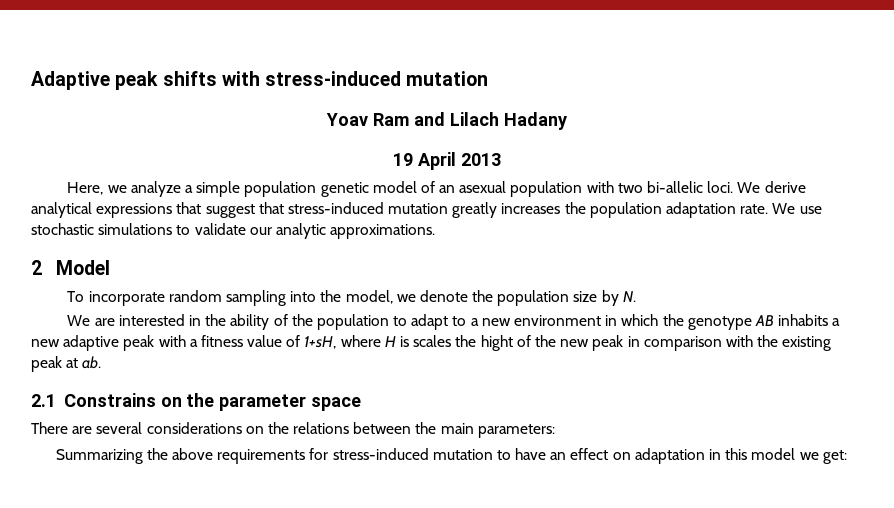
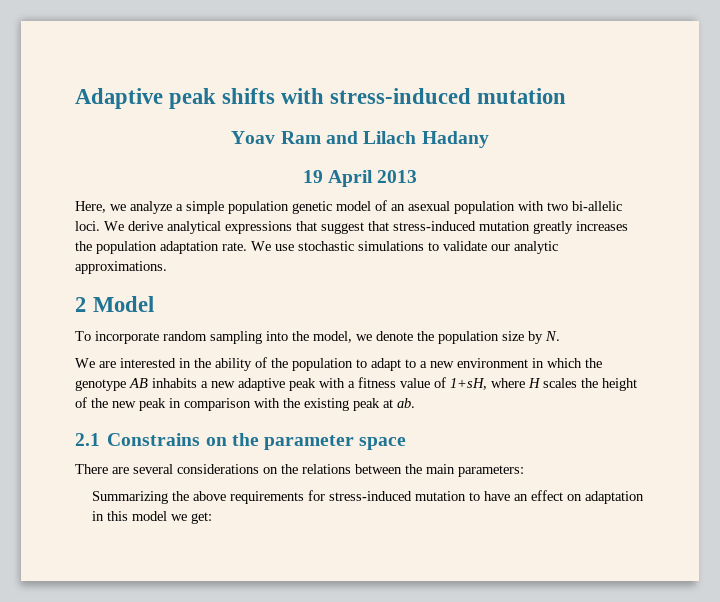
[400,336,410,347] is -> (541, 383) none
[480,335,513,351] hight -> [602,378,637,391] height

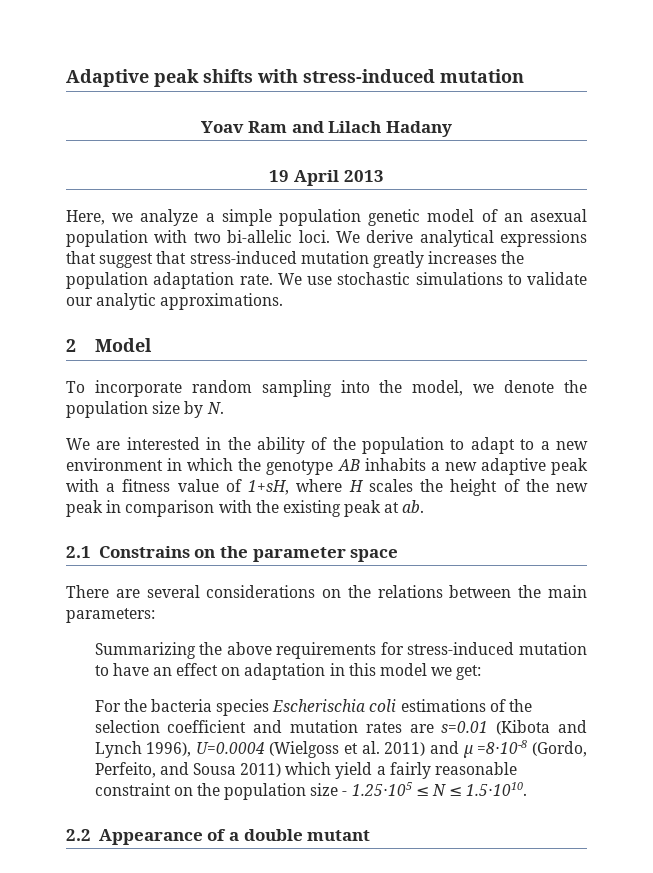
(212, 518) none -> [94,699,532,716] [94,720,587,735] [94,740,588,758] [94,762,517,779] [94,782,528,800] [66,829,371,845] // For the bacteria species Escherischia coli estimations of the selection coefficient and mutation rates are s=0.01 (Kibota and Lynch 1996), U=0.0004 (Wielgoss et al. 2011) and µ =8⋅10-8 (Gordo, Perfeito, and Sousa 2011) which yield a fairly reasonable constraint on the population size - 1.25⋅105 ≤ N ≤ 1.5⋅1010. // 2.2 Appearance of a double mutant

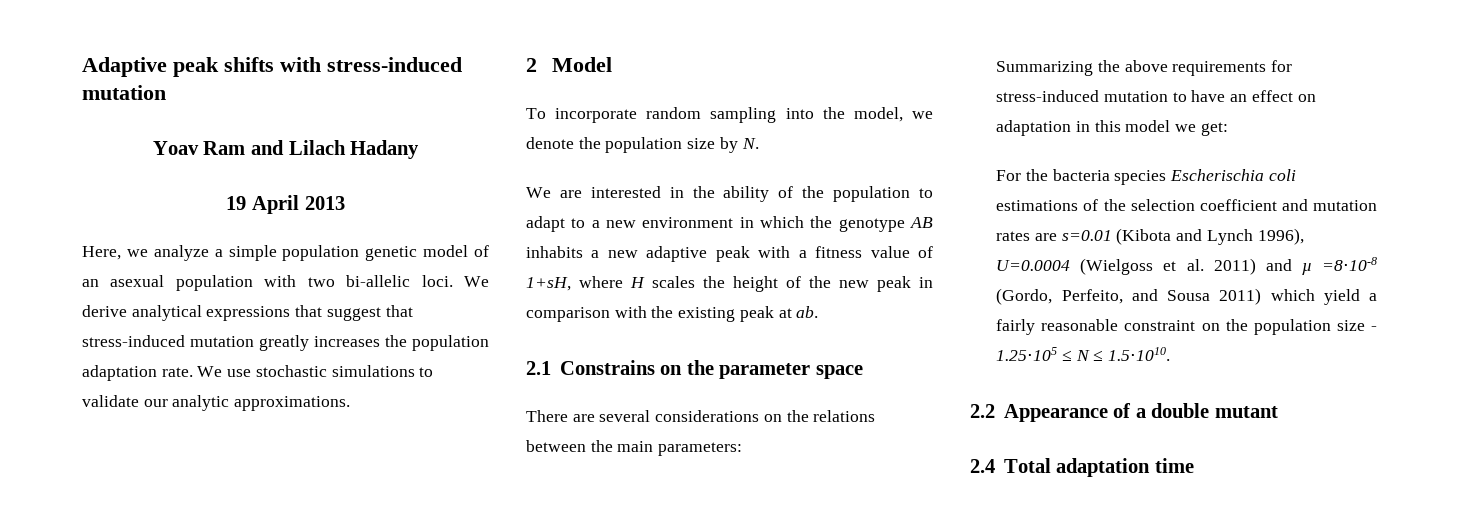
(371, 835) none -> [970,458,1194,477] // 2.4 Total adaptation time

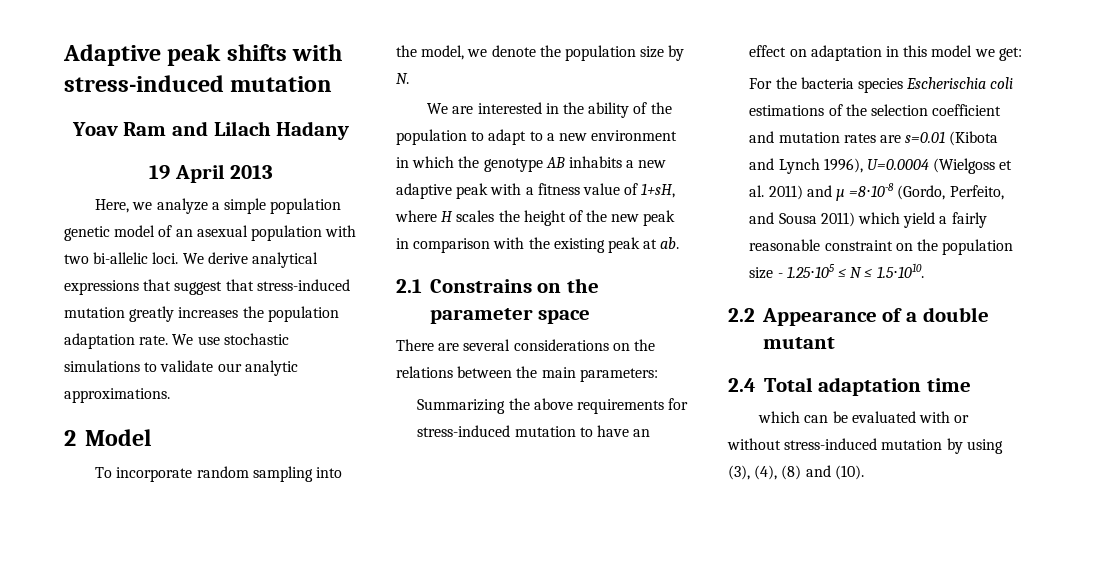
(1194, 465) none -> [758,411,970,423] [727,438,1003,454] [728,465,864,480] // which can be evaluated with or without stress-induced mutation by using (3), (4), (8) and (10).

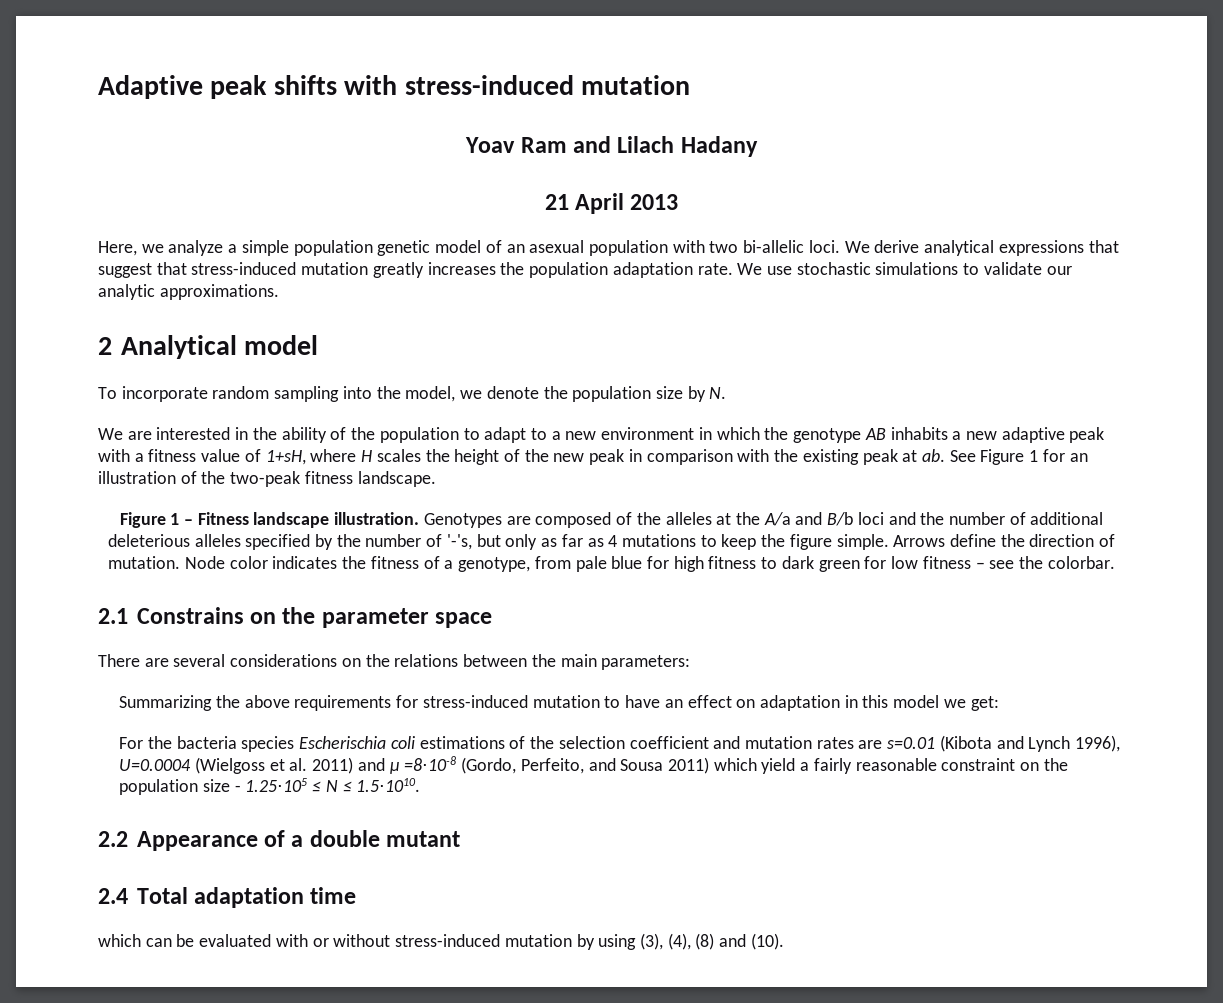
[148,165,170,180] 19 -> [544,194,569,210] 21
[85,429,152,446] Model -> [120,335,319,359] Analytical model
(680, 243) none -> [949,449,1088,465] [98,471,436,487] [119,512,1104,528] [107,534,1116,550] [108,556,1115,572] See Figure 1 for an illustration of the two-peak fitness landscape. // Figure 1 – Fitness landscape illustration. Genotypes are composed of the alleles at the A/a and B/b loci and the number of additional deleterious alleles specified by the number of '-'s, but only as far as 4 mutations to keep the figure simple. Arrows define the direction of mutation. Node color indicates the fitness of a genotype, from pale blue for high fitness to dark green for low fitness – see the colorbar.

